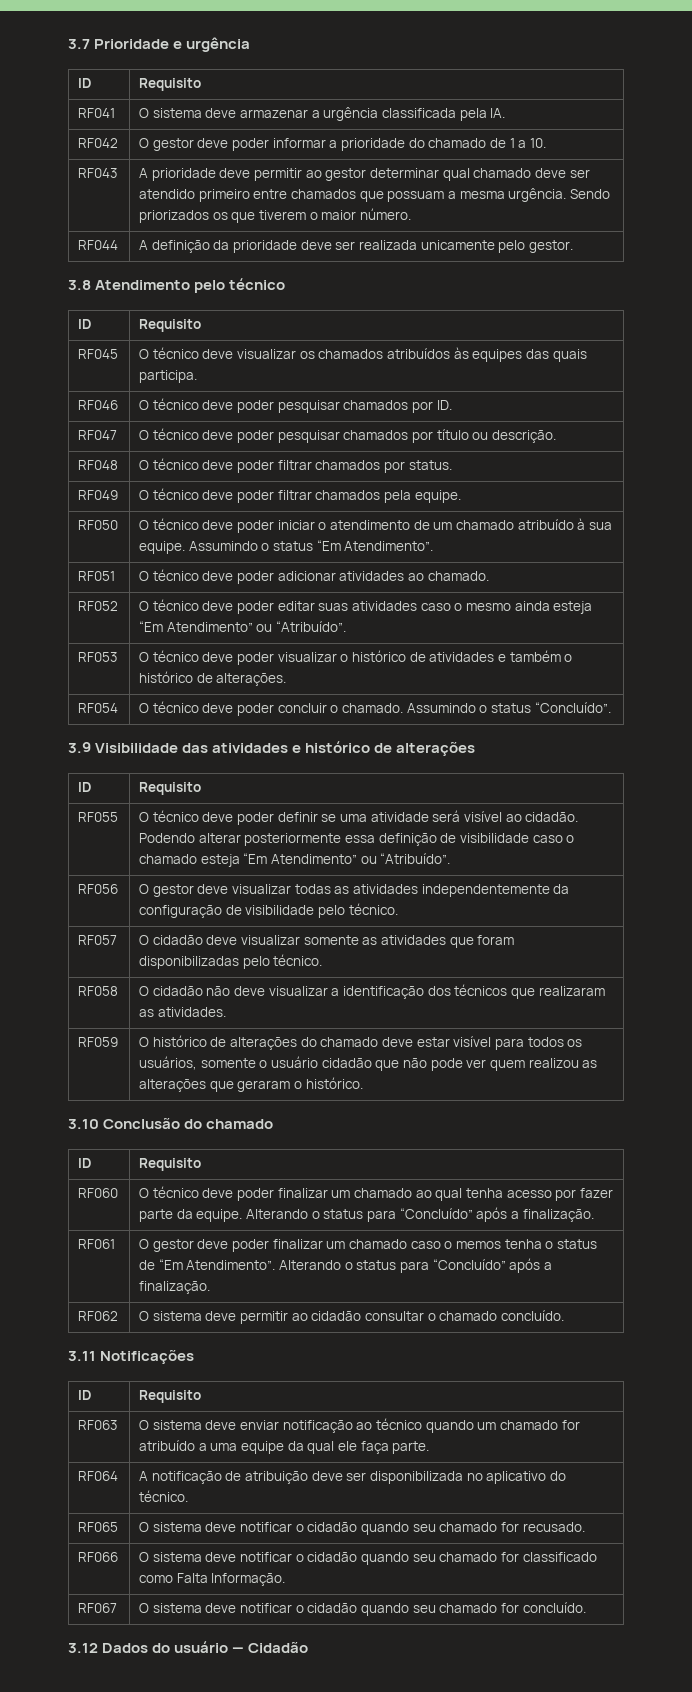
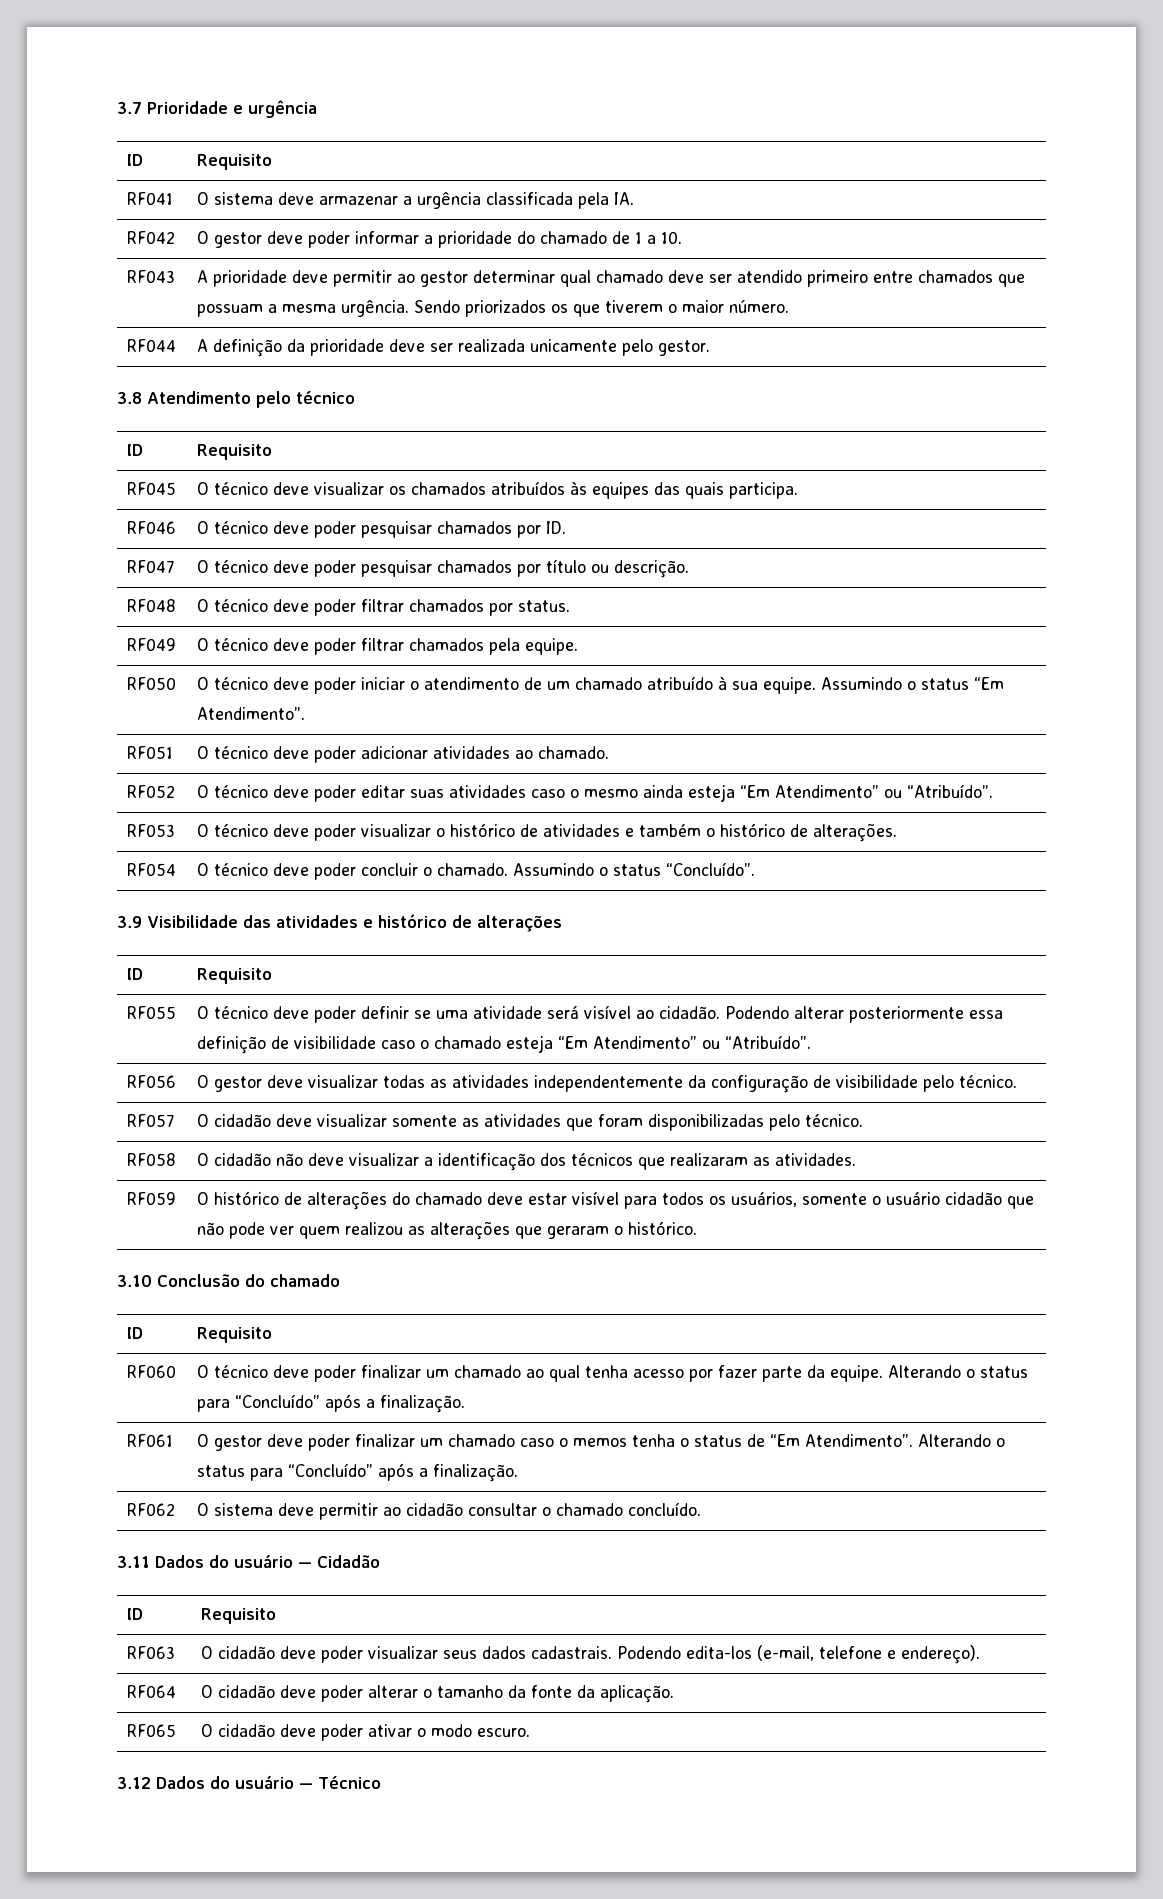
[100,1350,195,1364] Notificações -> [155,1554,380,1568] Dados do usuário — Cidadão
[152,1418,580,1433] [139,1440,430,1454] [78,1471,119,1481] [139,1471,566,1484] [139,1490,189,1502] [78,1522,119,1532] [139,1522,585,1535] [78,1552,119,1562] [139,1552,597,1565] [139,1573,286,1586] [78,1603,118,1613] [139,1602,586,1616] sistema deve enviar notificação ao técnico quando um chamado for atribuído a uma equipe da qual ele faça parte. // RF064 | A notificação de atribuição deve ser disponibilizada no aplicativo do técnico. // RF065 | O sistema deve notificar o cidadão quando seu chamado for recusado. // RF066 | O sistema deve notificar o cidadão quando seu chamado for classificado como Falta Informação. // RF067 | O sistema deve notificar o cidadão quando seu chamado for concluído. -> [218,1645,981,1664] [127,1685,177,1698] [201,1685,675,1703] [127,1724,177,1737] [201,1724,531,1741] cidadão deve poder visualizar seus dados cadastrais. Podendo edita-los (e-mail, telefone e endereço). // RF064 | O cidadão deve poder alterar o tamanho da fonte da aplicação. // RF065 | O cidadão deve poder ativar o modo escuro.
[248,1642,309,1653] Cidadão -> [318,1776,381,1789] Técnico

